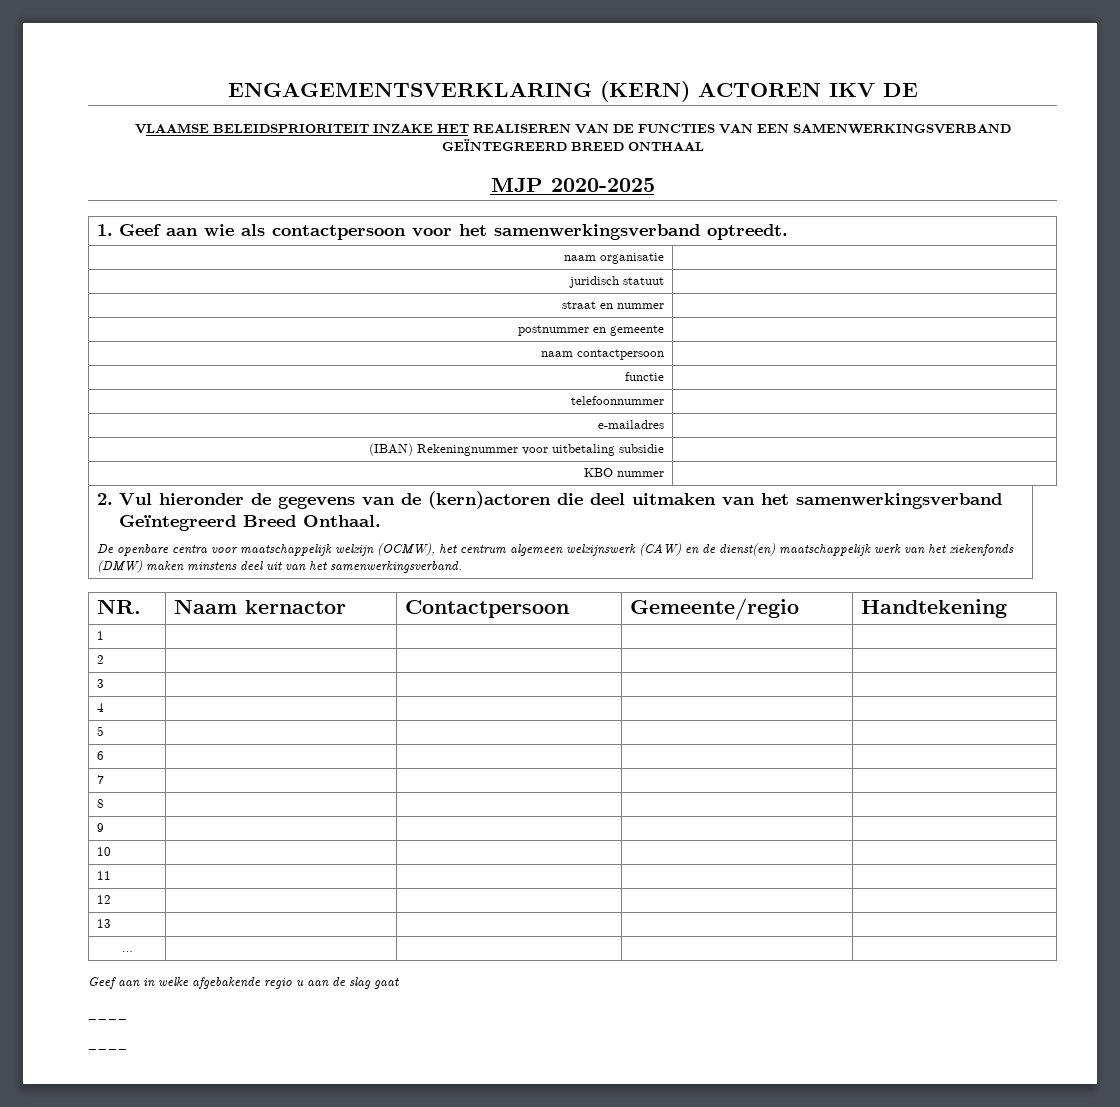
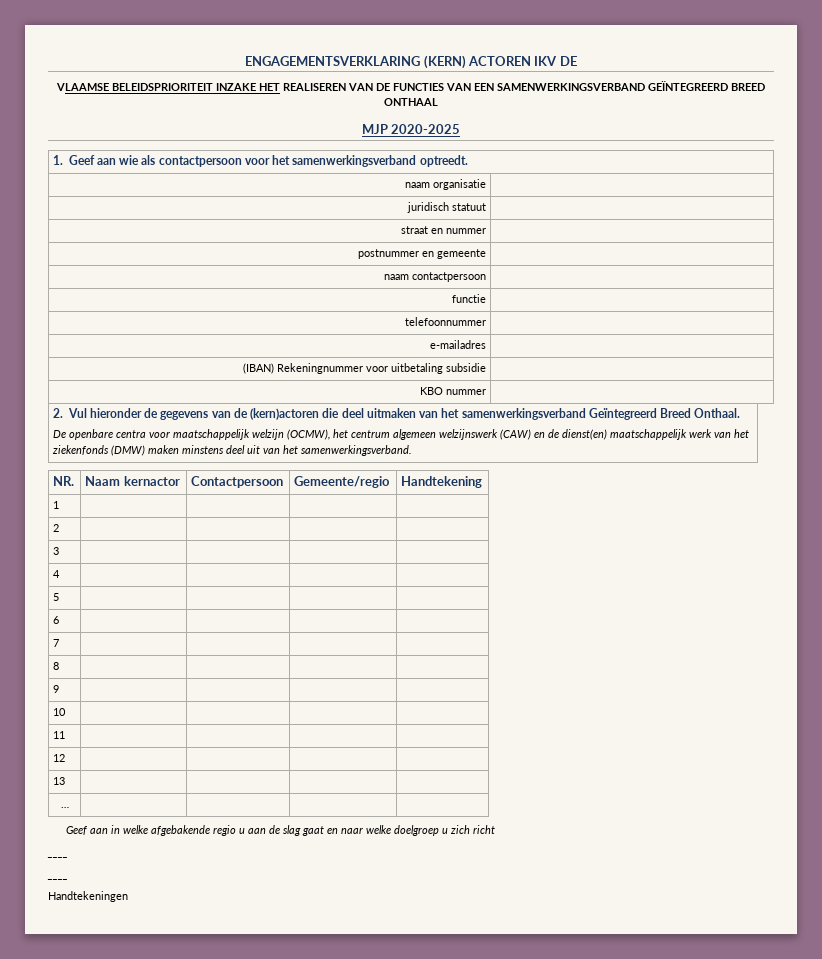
(399, 983) none -> [326,825,495,836] en naar welke doelgroep u zich richt
(128, 1048) none -> [48,891,128,902] // Handtekeningen

